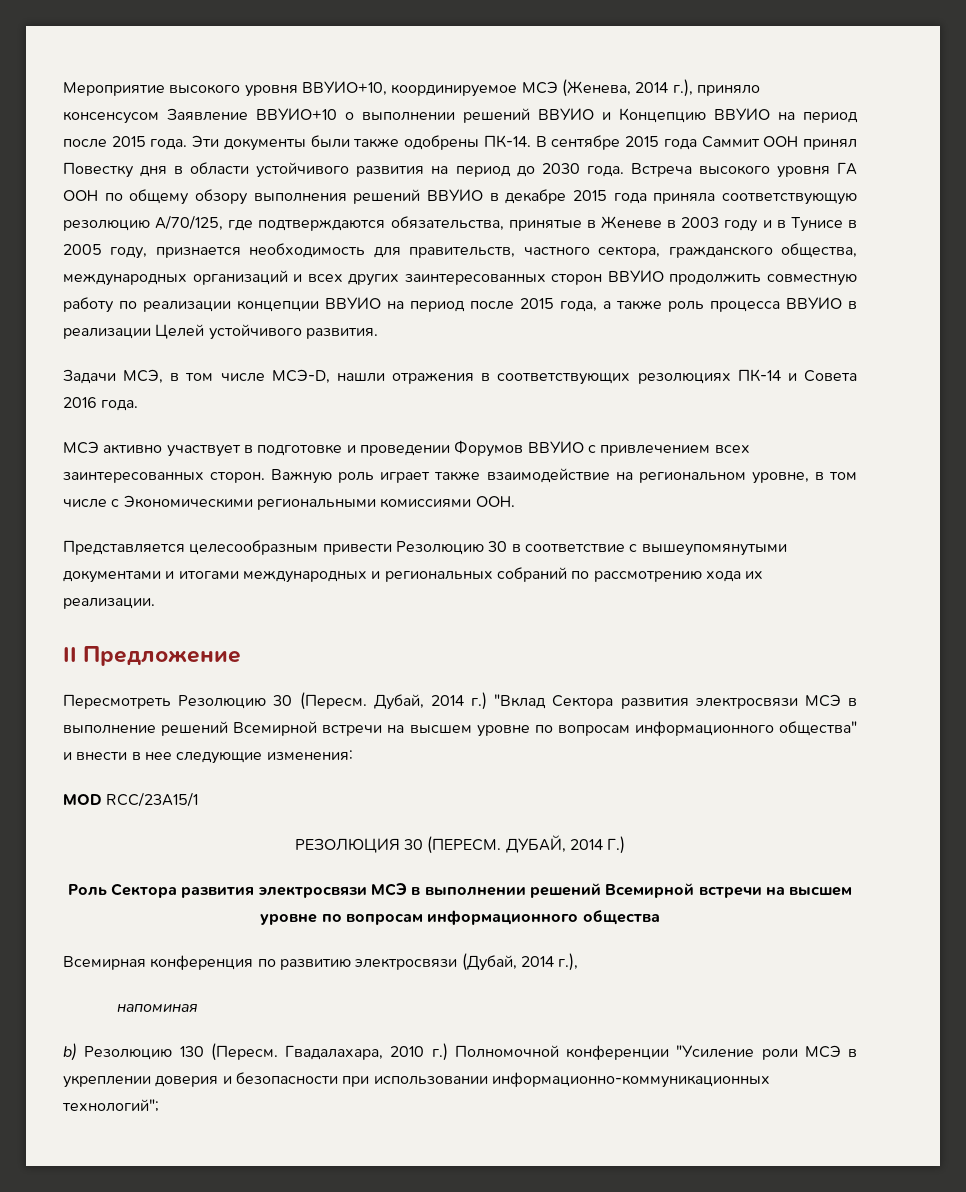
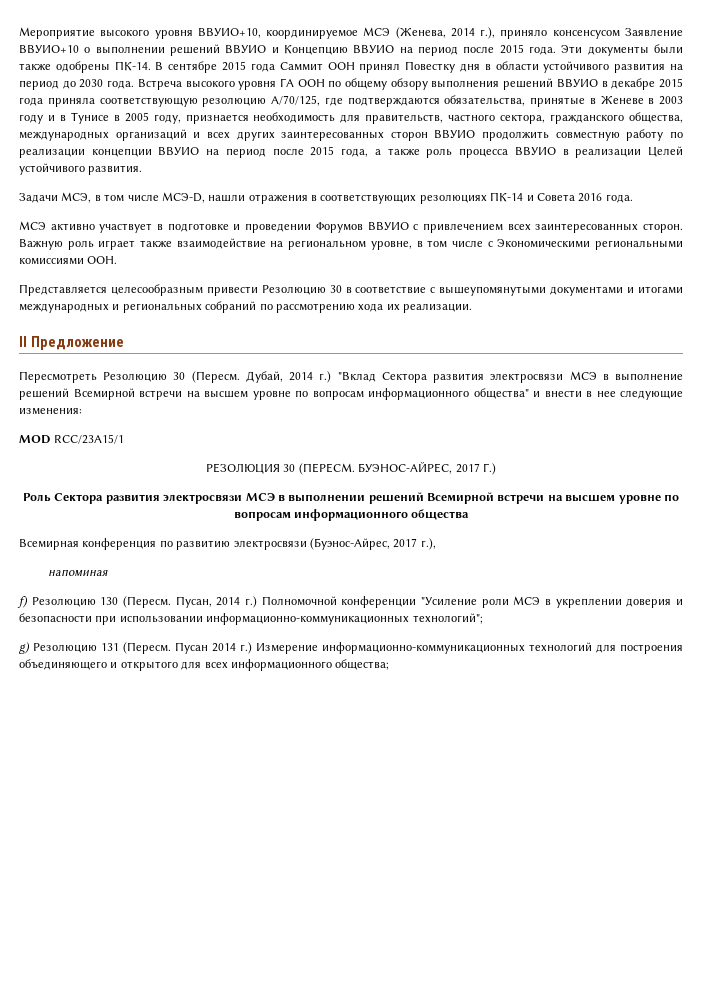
[505,835,603,853] ДУБАЙ, 2014 -> [358,462,480,474] БУЭНОС-АЙРЕС, 2017
[461,953,554,971] (Дубай, 2014 -> [309,538,418,550] (Буэнос-Айрес, 2017
[63,1043,77,1061] b) -> [17,596,28,608] f)
[285,1045,425,1060] Гвадалахара, 2010 -> [175,596,241,608] Пусан, 2014
(159, 1105) none -> [19,642,683,654] [19,659,390,671] // g) Резолюцию 131 (Пересм. Пусан 2014 г.) Измерение информационно-коммуникационных технологий для построения объединяющего и открытого для всех информационного общества;

